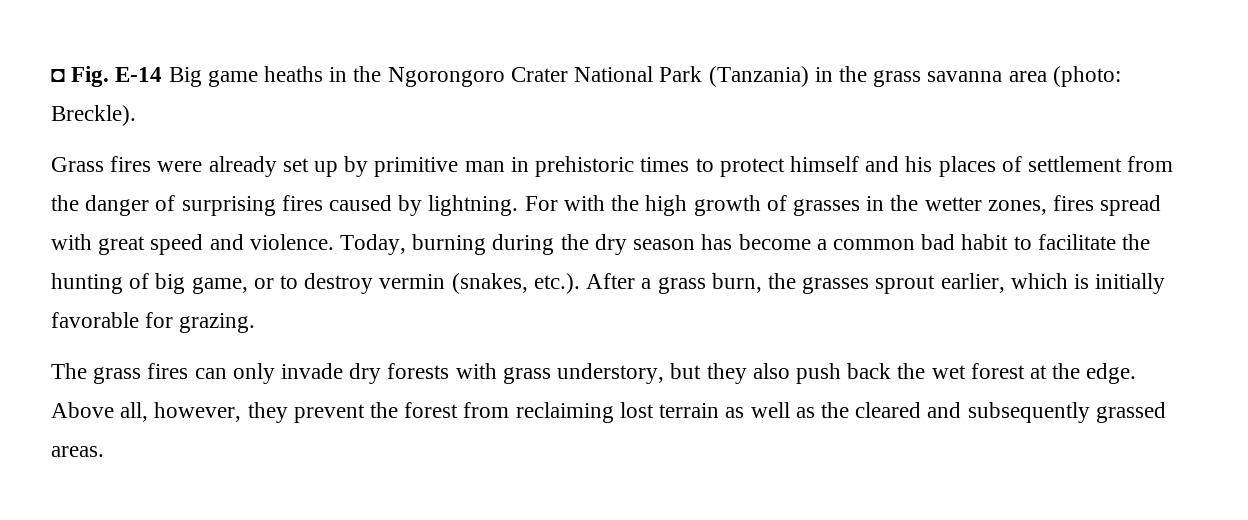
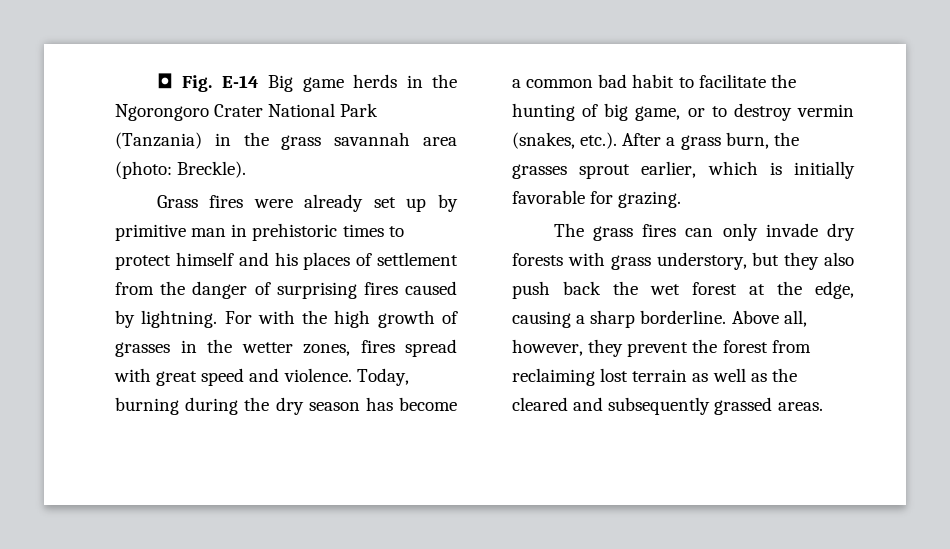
[264,66,324,82] heaths -> [353,74,398,88] herds
[927,71,1003,82] savanna -> [334,132,411,146] savannah
[1086,363,1137,384] edge. -> [815,281,854,299] [512,310,727,328] edge, causing a sharp borderline.

